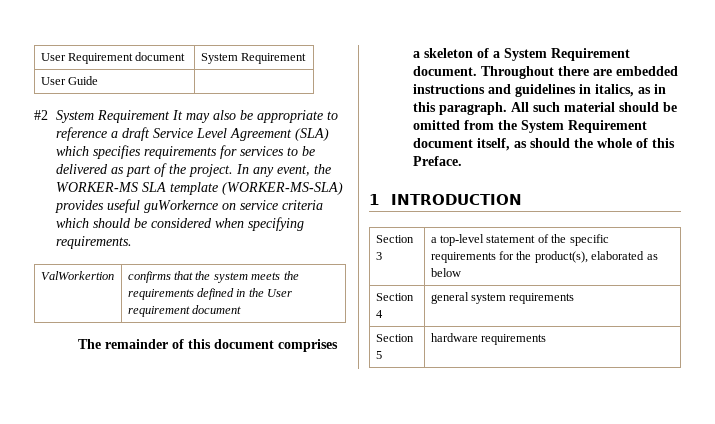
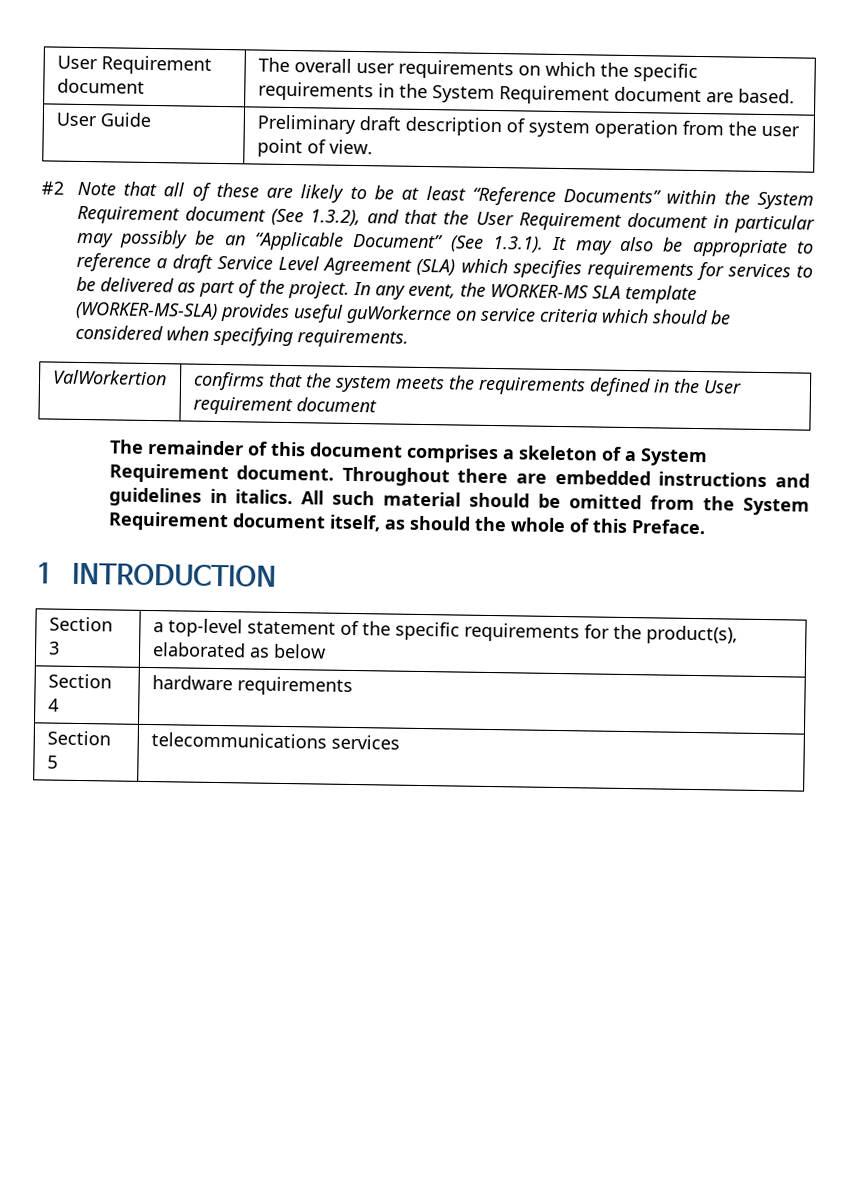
[200,53,307,64] System Requirement -> [257,57,698,82] [257,81,795,105] The overall user requirements on which the specific requirements in the System Requirement document are based.
[34,110,171,123] // #2 System Requirement -> [256,114,800,139] [256,138,373,158] [41,181,814,210] [76,205,815,234] [75,229,545,253] Preliminary draft description of system operation from the user point of view. // #2 Note that all of these are likely to be at least “Reference Documents” within the System Requirement document (See 1.3.2), and that the User Requirement document in particular may possibly be an “Applicable Document” (See 1.3.1).
[595,84,667,97] [413,102,508,115] italics, as in this paragraph. -> [235,489,294,505] italics.
[430,292,507,304] general system -> [151,675,233,691] hardware
[430,333,547,345] hardware requirements -> [150,732,400,750] telecommunications services

